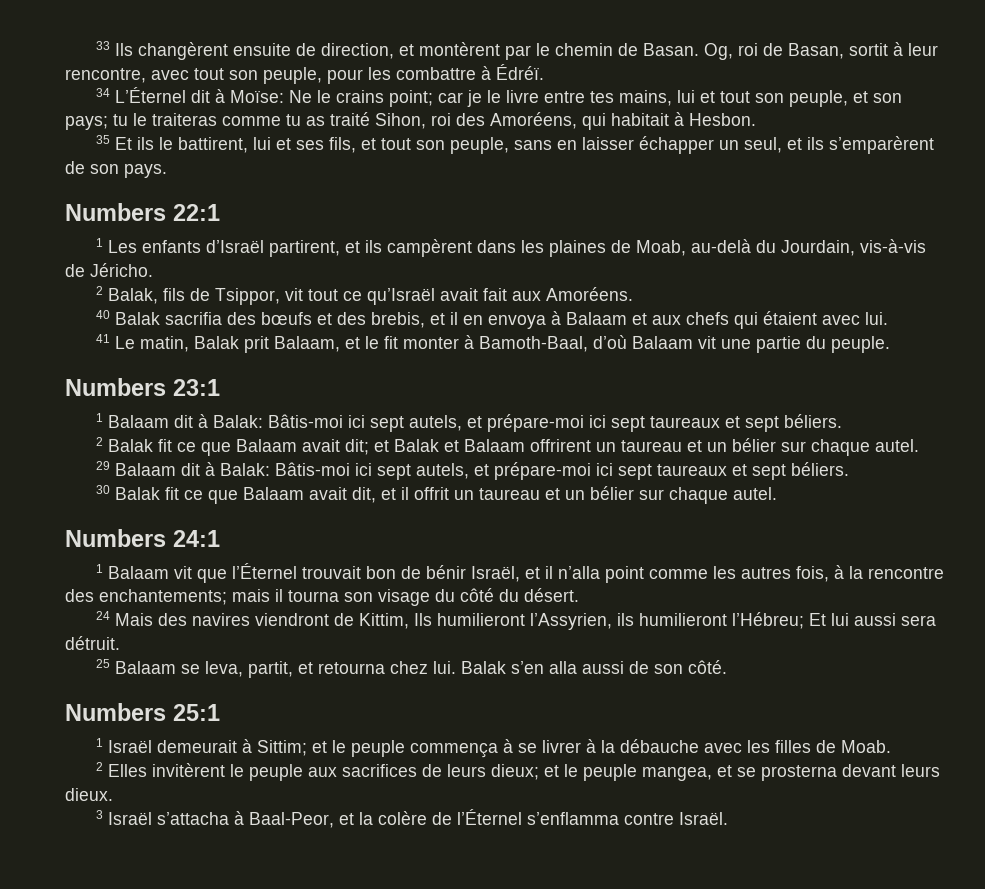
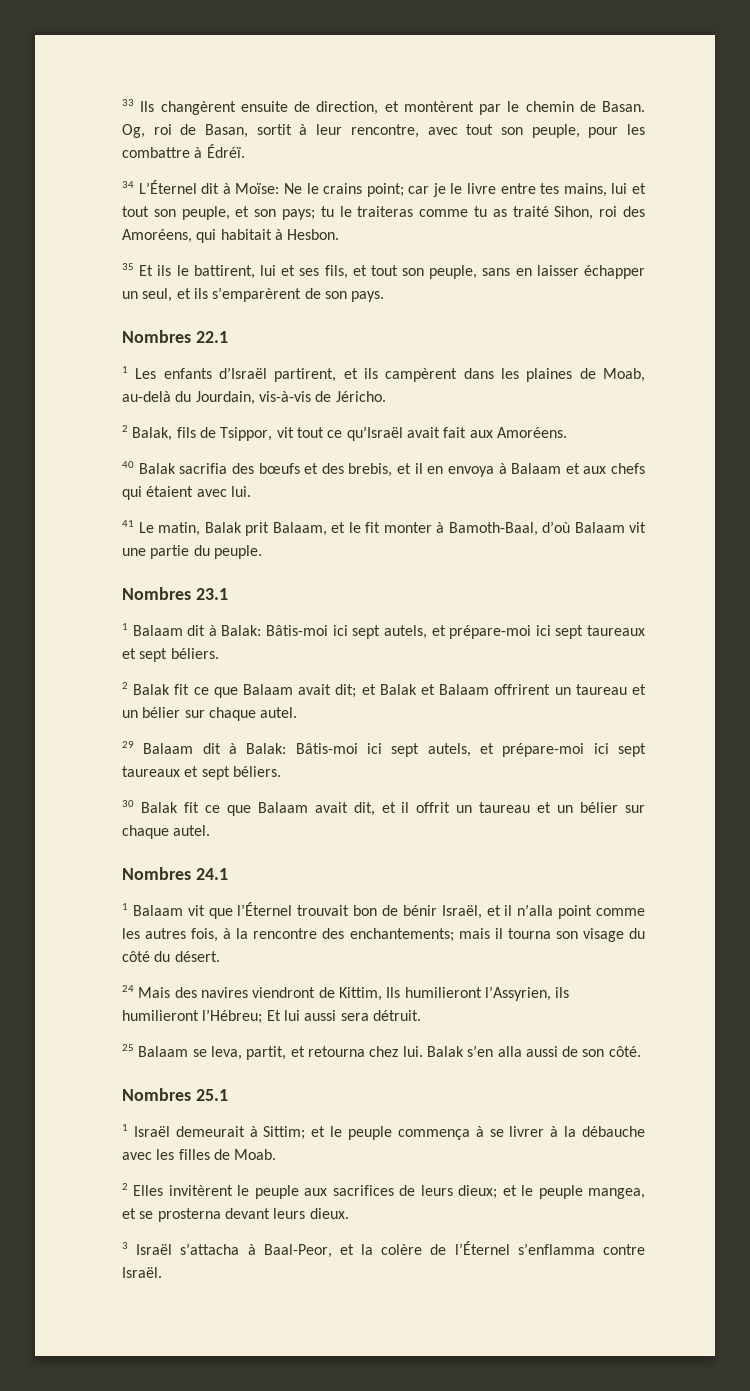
[65,203,220,221] Numbers 22:1 -> [122,330,228,343] Nombres 22.1
[65,378,220,396] Numbers 23:1 -> [122,587,228,600] Nombres 23.1
[65,529,220,547] Numbers 24:1 -> [122,867,228,880] Nombres 24.1
[65,703,220,721] Numbers 25:1 -> [122,1088,228,1101] Nombres 25.1

